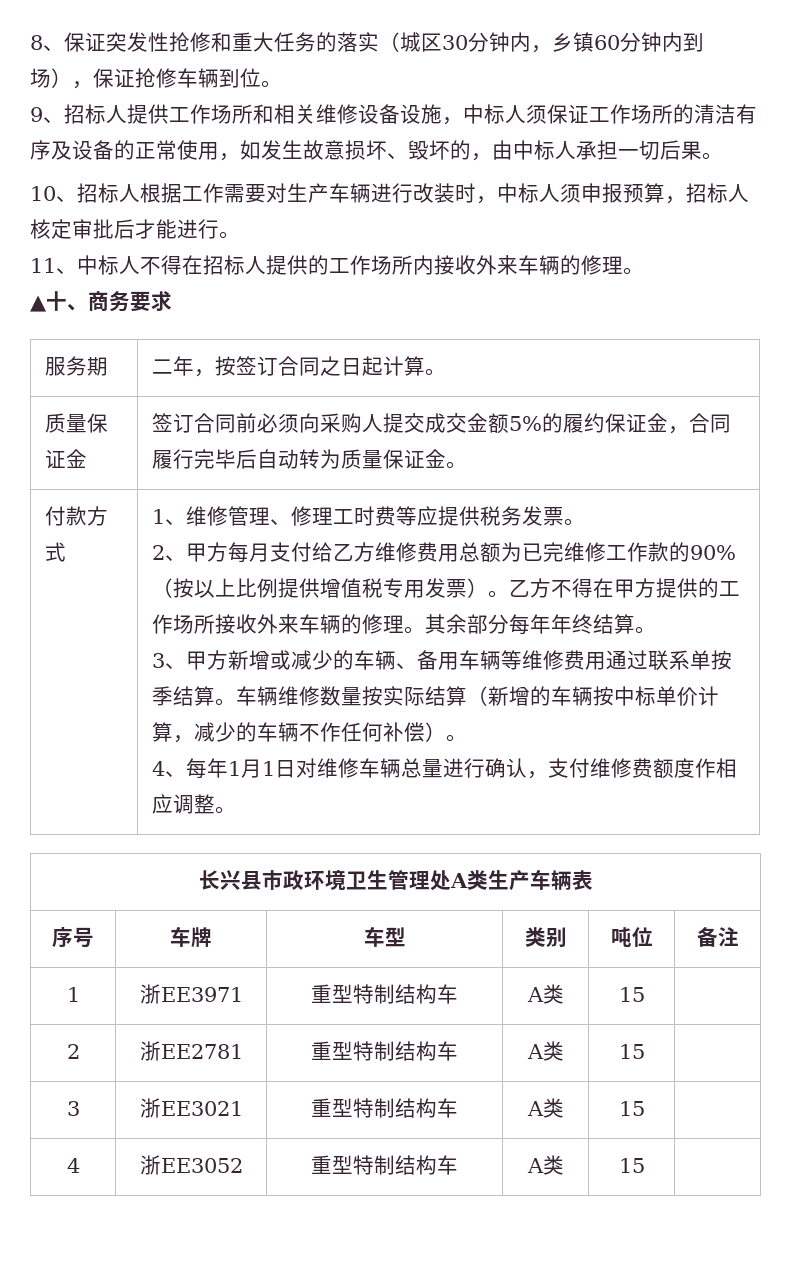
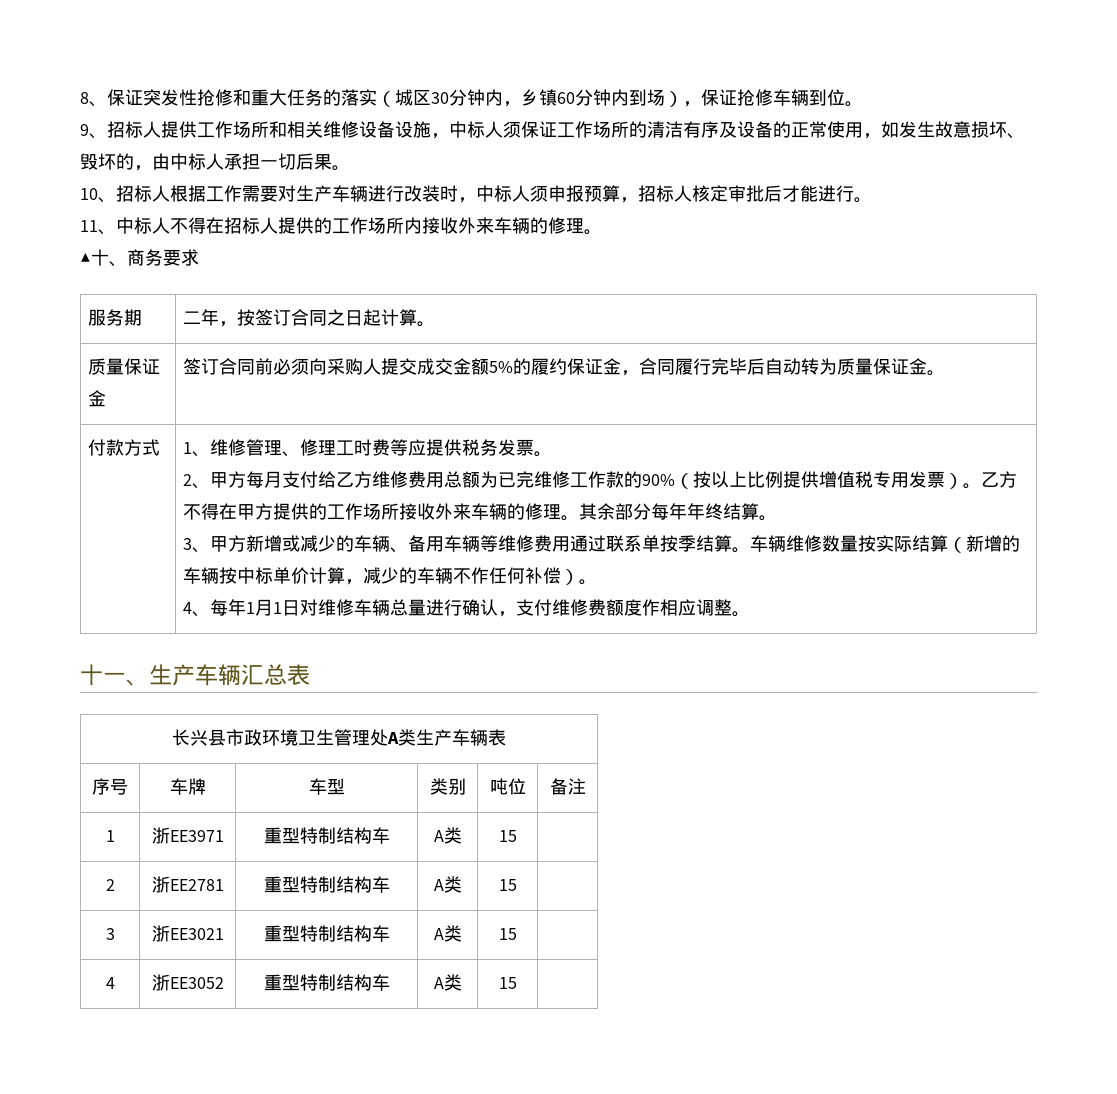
(237, 810) none -> [80,664,310,686] // 十一、生产车辆汇总表

